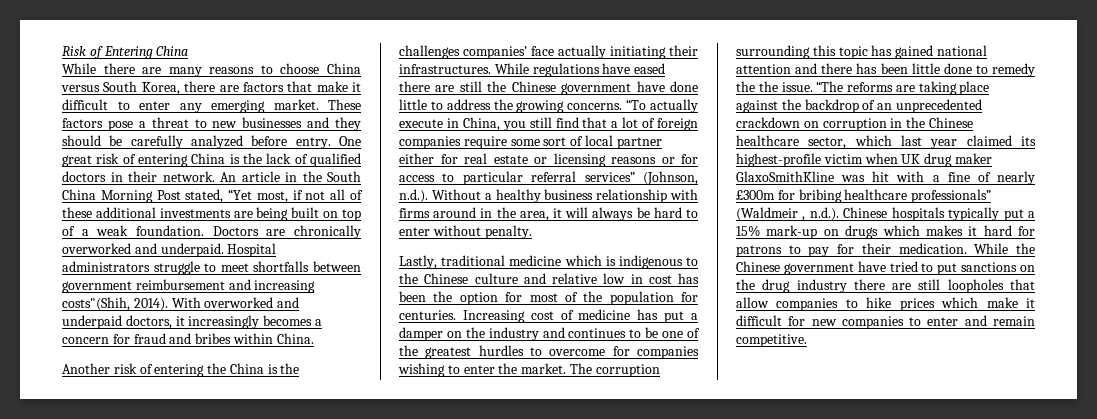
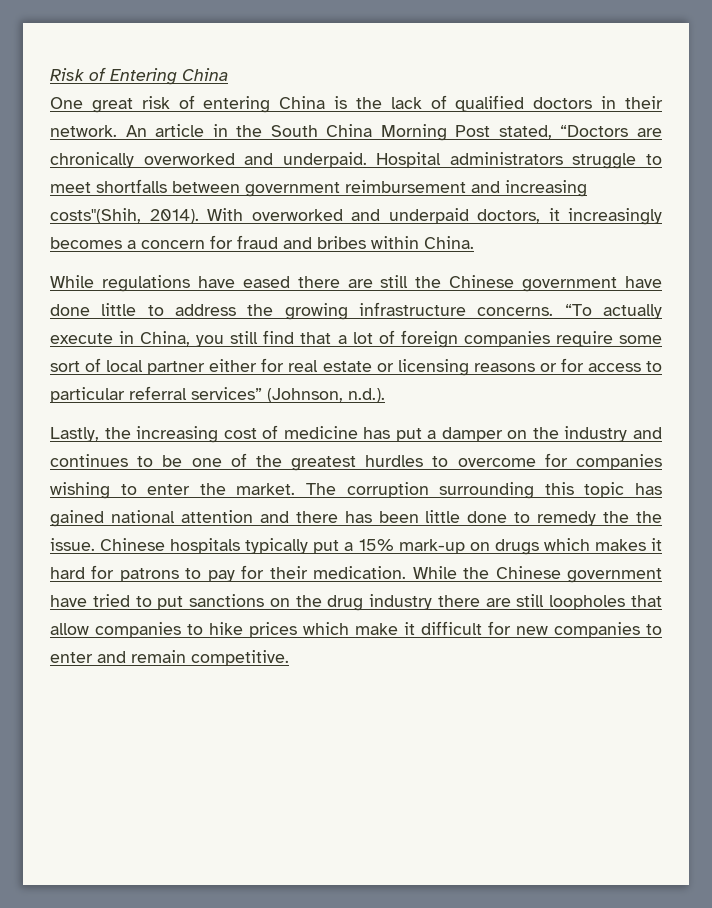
[62,63,361,77] [61,81,361,95] [62,99,361,113] [62,117,361,131] [62,135,331,149] While there are many reasons to choose China versus South Korea, there are factors that make it difficult to enter any emerging market. These factors pose a threat to new businesses and they should be carefully analyzed before entry. -> (228, 74) none
[228,189,363,203] [62,207,361,221] [62,225,259,236] “Yet most, if not all of these additional investments are being built on top of a weak foundation. Doctors -> [560,125,629,137] “Doctors
[62,363,300,377] [399,45,698,59] [399,64,491,74] Another risk of entering the China is the challenges companies’ face actually initiating their infrastructures. -> (474, 242) none
(565, 106) none -> [359,302,466,316] infrastructure
[431,189,698,203] [399,207,698,221] [399,225,532,239] [399,255,698,269] [399,273,699,284] [399,291,698,305] [399,310,525,323] Without a healthy business relationship with firms around in the area, it will always be hard to enter without penalty. // Lastly, traditional medicine which is indigenous to the Chinese culture and relative low in cost has been the option for most of the population for centuries. Increasing -> [50,426,219,443] // Lastly, the increasing
[816,81,990,95] [736,99,982,113] [736,117,973,131] [736,135,1036,149] [736,153,992,167] [736,171,1035,185] [736,189,992,203] [736,207,839,221] “The reforms are taking place against the backdrop of an unprecedented crackdown on corruption in the Chinese healthcare sector, which last year claimed its highest-profile victim when UK drug maker GlaxoSmithKline was hit with a fine of nearly £300m for bribing healthcare professionals” (Waldmeir , n.d.). -> (95, 544) none

